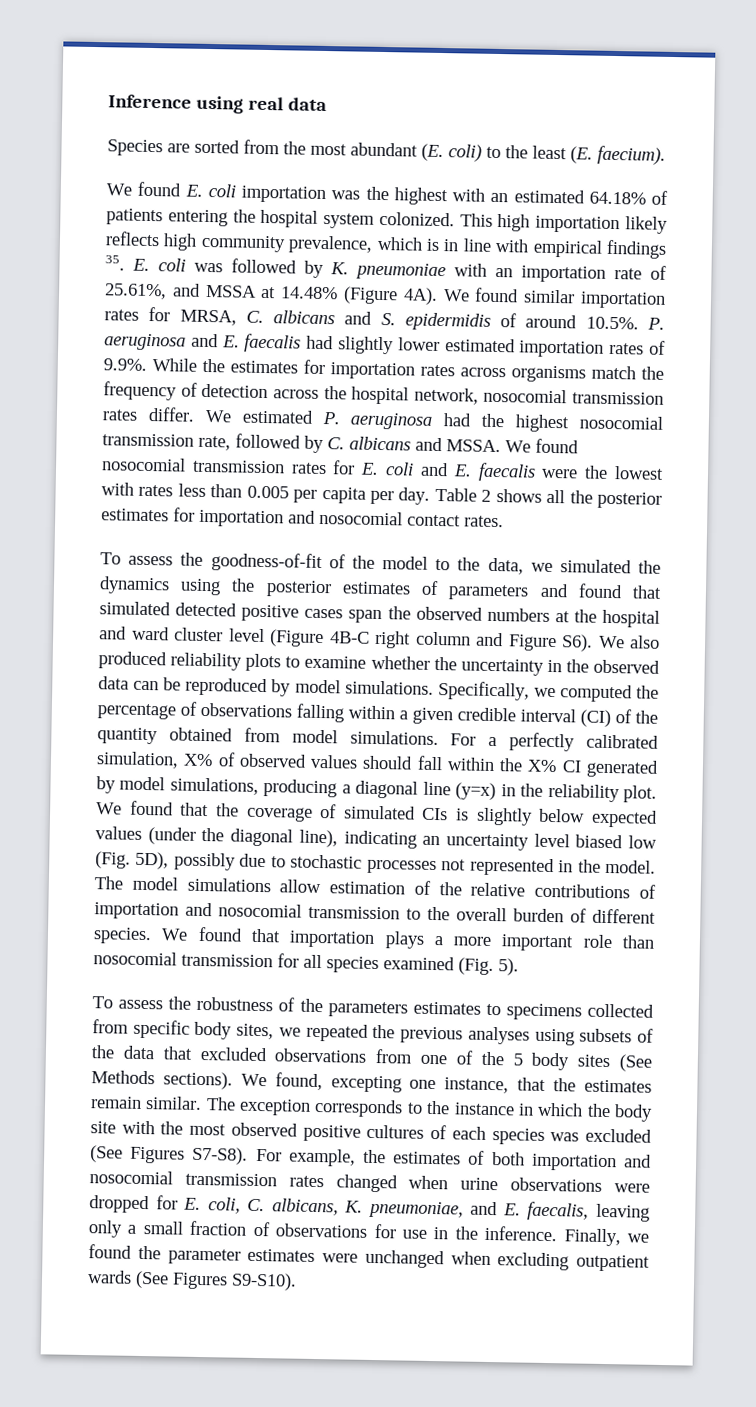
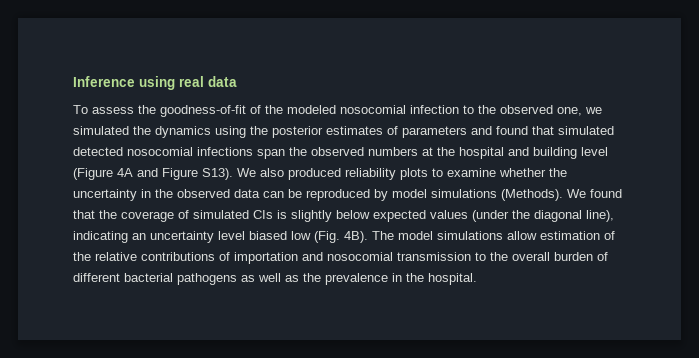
[107,139,666,165] [106,181,668,206] [106,208,668,234] [105,231,667,259] [105,255,667,283] [104,283,666,309] [104,306,665,331] [104,333,666,358] [103,358,664,383] [103,381,664,405] [102,406,664,433] [102,433,579,454] [101,457,664,482] [101,482,663,509] [101,507,504,528] // Species are sorted from the most abundant (E. coli) to the least (E. faecium). // We found E. coli importation was the highest with an estimated 64.18% of patients entering the hospital system colonized. This high importation likely reflects high community prevalence, which is in line with empirical findings 35. E. coli was followed by K. pneumoniae with an importation rate of 25.61%, and MSSA at 14.48% (Figure 4A). We found similar importation rates for MRSA, C. albicans and S. epidermidis of around 10.5%. P. aeruginosa and E. faecalis had slightly lower estimated importation rates of 9.9%. While the estimates for importation rates across organisms match the frequency of detection across the hospital network, nosocomial transmission rates differ. We estimated P. aeruginosa had the highest nosocomial transmission rate, followed by C. albicans and MSSA. We found nosocomial transmission rates for E. coli and E. faecalis were the lowest with rates less than 0.005 per capita per day. Table 2 shows all the posterior estimates for importation and nosocomial contact rates. -> (237, 81) none
[382,556,524,575] model to the data, -> [287,105,582,116] modeled nosocomial infection to the observed one,
[241,604,344,622] positive cases -> [127,147,253,156] nosocomial infections
[131,626,471,649] ward cluster level (Figure 4B-C right column -> [533,147,608,159] [73,168,133,180] building level (Figure 4A
[561,634,593,652] S6). -> [202,168,233,180] S13).
[344,680,660,703] [97,701,658,728] [97,727,659,752] [96,751,659,778] [96,776,657,803] simulations. Specifically, we computed the percentage of observations falling within a given credible interval (CI) of the quantity obtained from model simulations. For a perfectly calibrated simulation, X% of observed values should fall within the X% CI generated by model simulations, producing a diagonal line (y=x) in the reliability plot. -> [431,189,563,201] simulations (Methods).
[135,851,656,877] 5D), possibly due to stochastic processes not represented in the model. -> [344,231,368,243] 4B).
[93,926,655,952] [93,951,519,976] [92,996,654,1021] [92,1019,655,1046] [91,1045,652,1072] [91,1070,653,1094] [90,1096,654,1122] [90,1120,653,1145] [90,1145,652,1172] [89,1170,650,1193] [89,1195,650,1222] [88,1220,650,1247] [88,1244,650,1272] [87,1270,297,1291] species. We found that importation plays a more important role than nosocomial transmission for all species examined (Fig. 5). // To assess the robustness of the parameters estimates to specimens collected from specific body sites, we repeated the previous analyses using subsets of the data that excluded observations from one of the 5 body sites (See Methods sections). We found, excepting one instance, that the estimates remain similar. The exception corresponds to the instance in which the body site with the most observed positive cultures of each species was excluded (See Figures S7-S8). For example, the estimates of both importation and nosocomial transmission rates changed when urine observations were dropped for E. coli, C. albicans, K. pneumoniae, and E. faecalis, leaving only a small fraction of observations for use in the inference. Finally, we found the parameter estimates were unchanged when excluding outpatient wards (See Figures S9-S10). -> [124,273,477,285] bacterial pathogens as well as the prevalence in the hospital.

